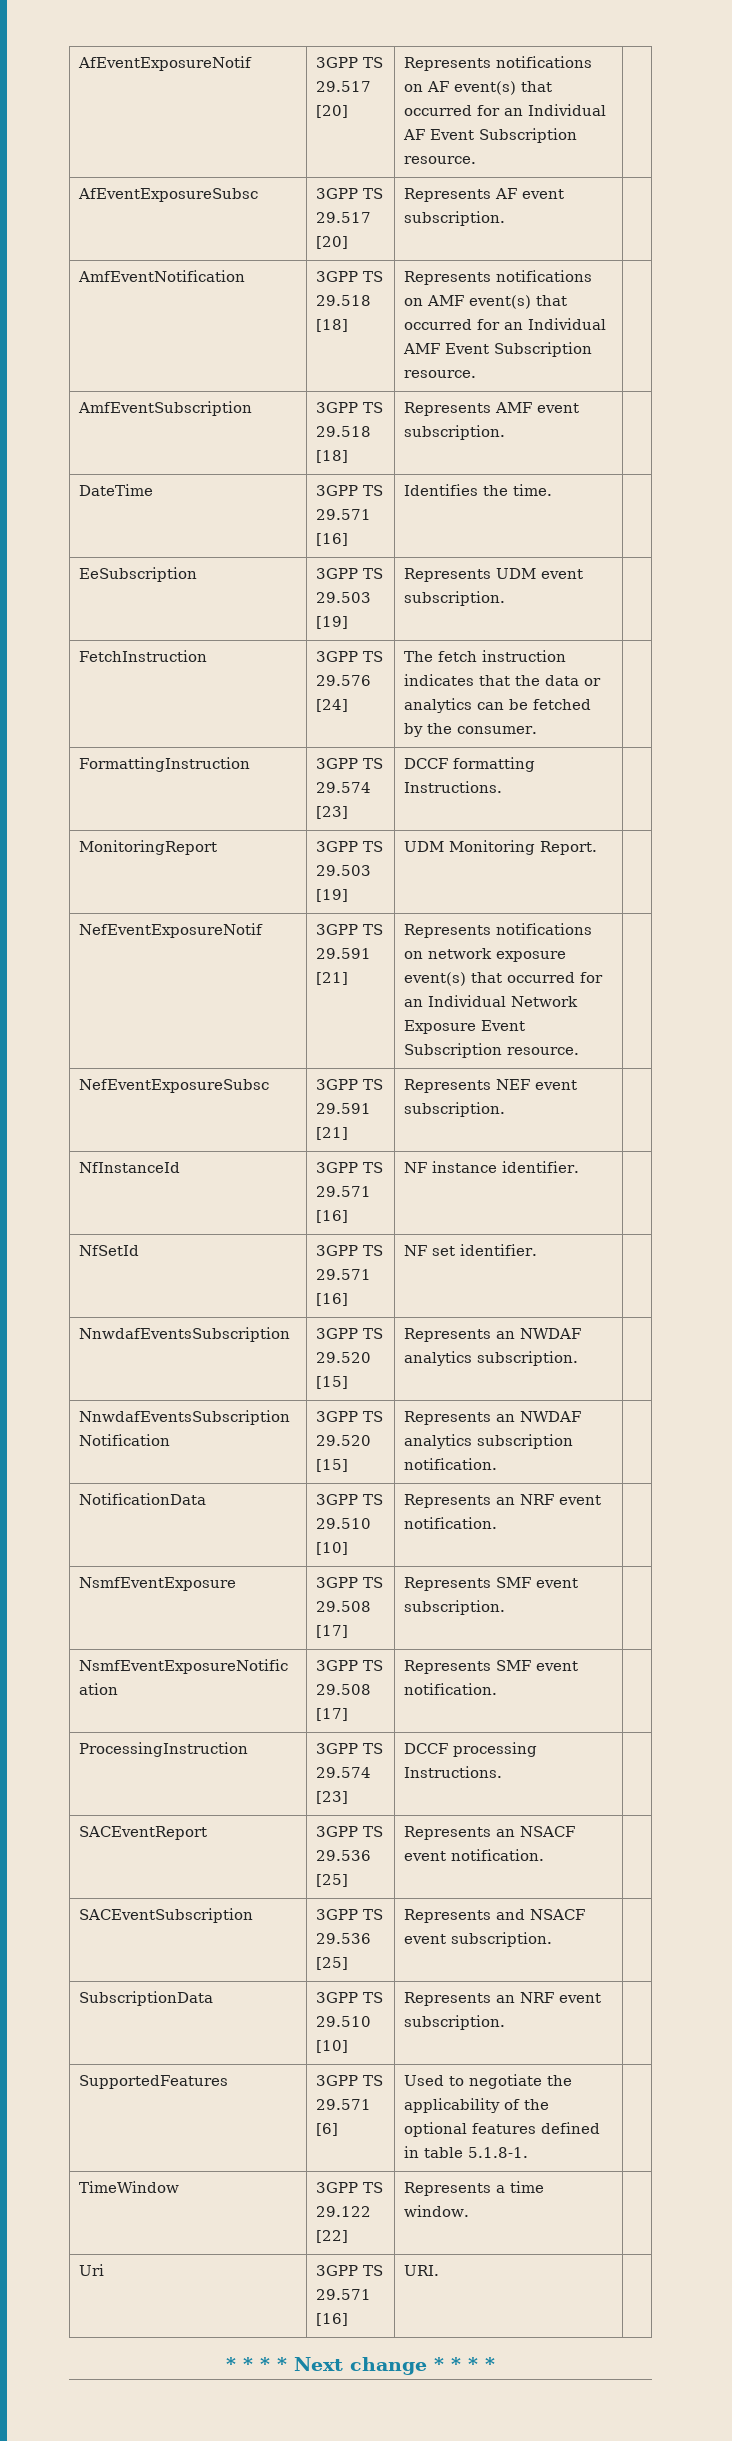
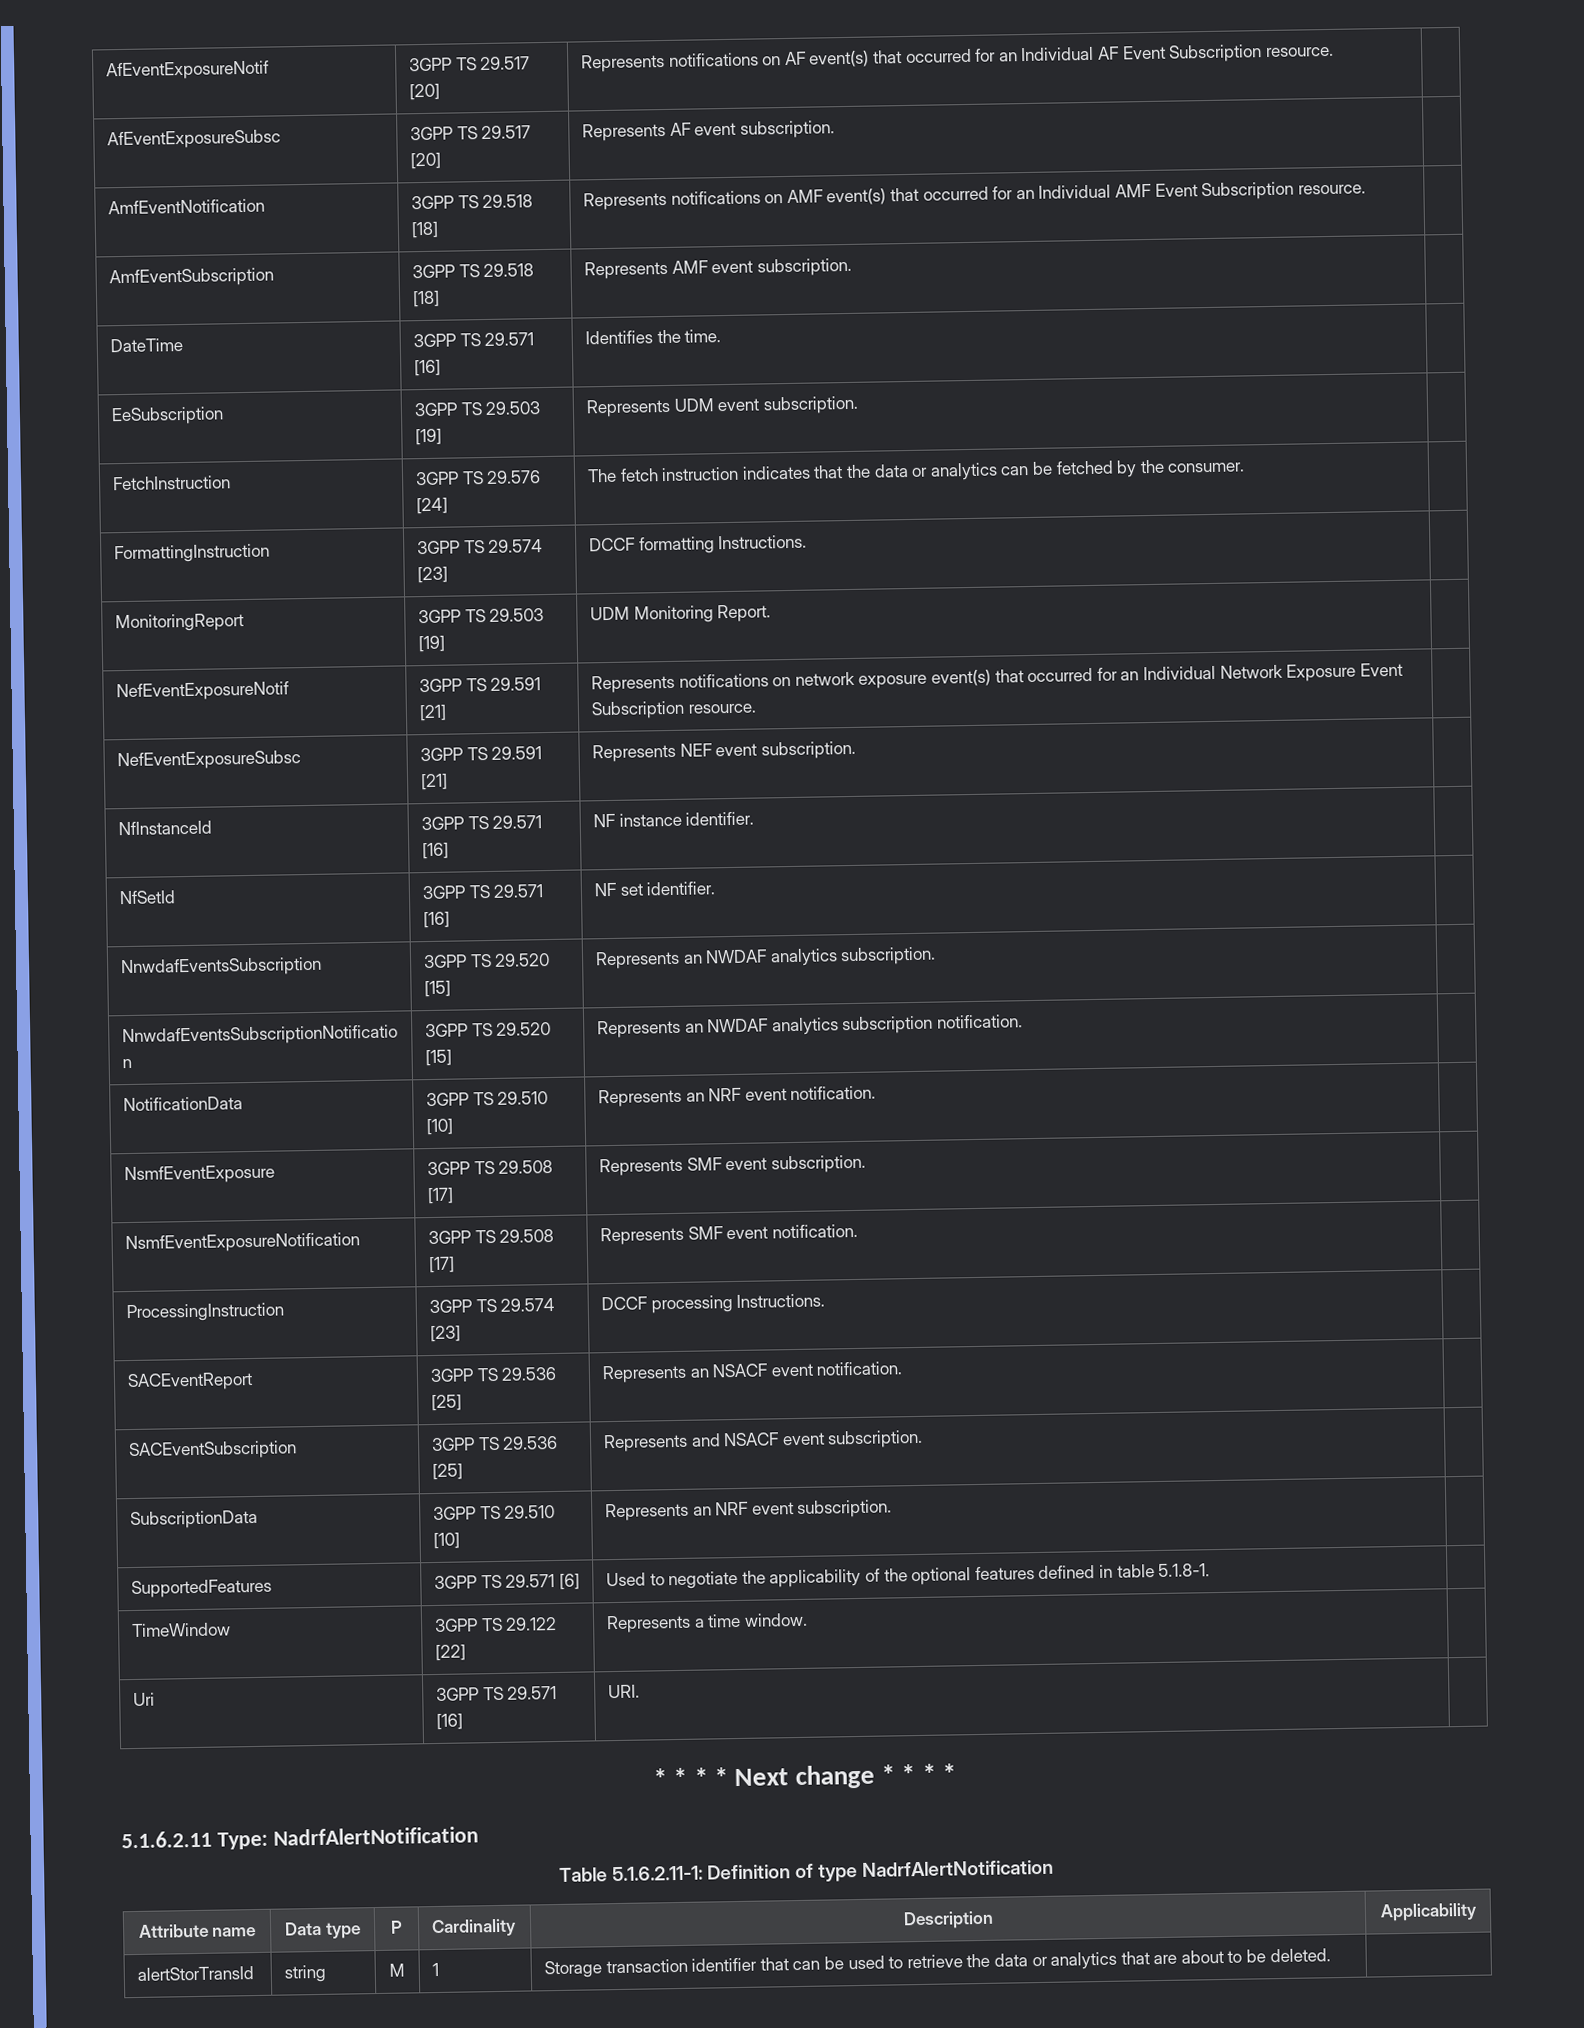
(495, 2364) none -> [121,1826,479,1850] [558,1859,1055,1882] [138,1923,257,1938] [284,1921,361,1939] [390,1920,403,1934] [431,1918,518,1938] [902,1910,994,1930] [1379,1902,1478,1922] [137,1966,255,1981] [284,1964,327,1983] [389,1963,405,1977] [432,1962,440,1977] [544,1948,1331,1979] // 5.1.6.2.11 Type: NadrfAlertNotification // Table 5.1.6.2.11-1: Definition of type NadrfAlertNotification // Attribute name | Data type | P | Cardinality | Description | Applicability // alertStorTransId | string | M | 1 | Storage transaction identifier that can be used to retrieve the data or analytics that are about to be deleted. |

